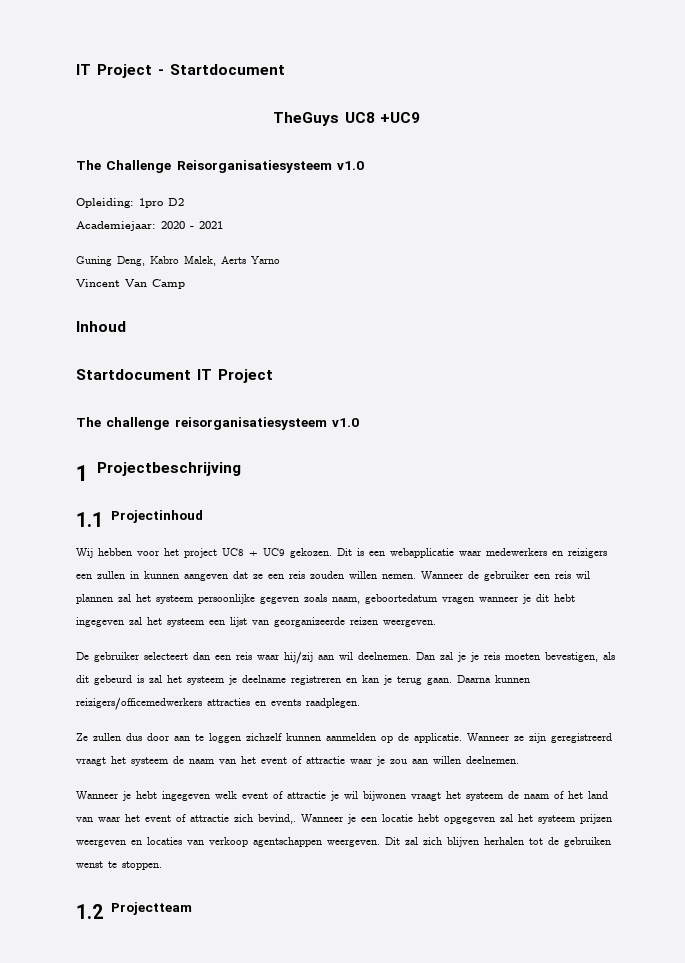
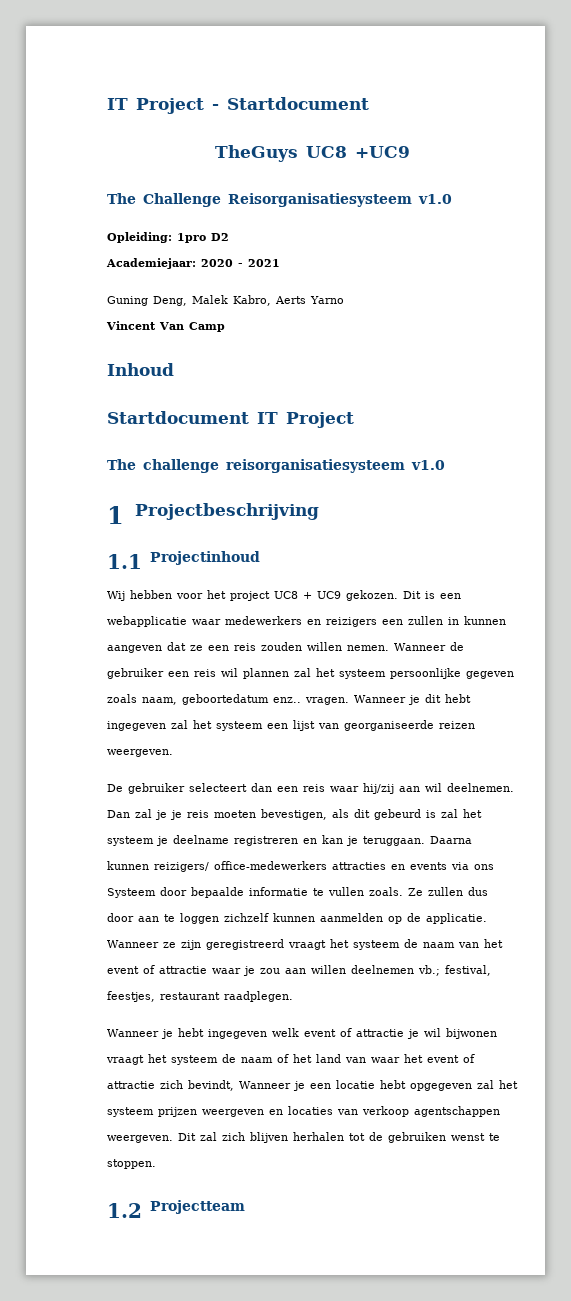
[150,255,216,266] Kabro Malek, -> [192,295,271,306] Malek Kabro,
[442,596,518,604] vragen wanneer -> [273,695,406,705] enz.. vragen. Wanneer
[274,617,345,627] georganizeerde -> [344,720,434,731] georganiseerde
[397,675,530,685] [76,697,360,710] terug gaan. Daarna kunnen reizigers/officemedwerkers attracties en events raadplegen. // -> [363,836,472,846] [107,861,494,872] [107,887,403,898] teruggaan. Daarna kunnen reizigers/ office-medewerkers attracties en events via ons Systeem door bepaalde informatie te vullen zoals.
[466,756,519,764] deelnemen. -> [351,965,491,976] [107,991,293,1002] deelnemen vb.; festival, feestjes, restaurant raadplegen.
[258,814,296,824] bevind,. -> [188,1080,234,1091] bevindt,

